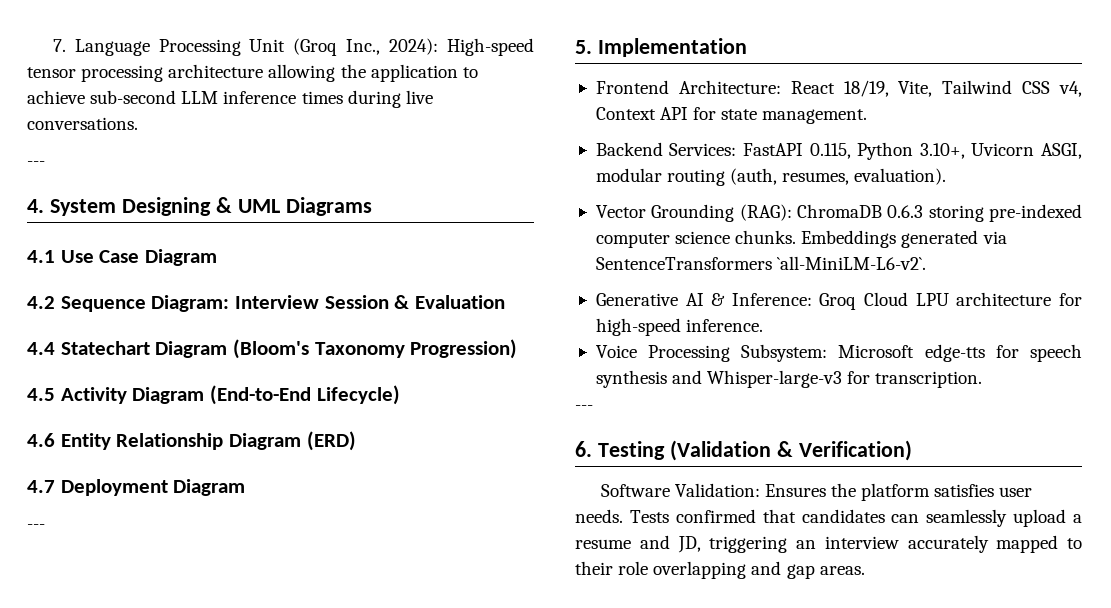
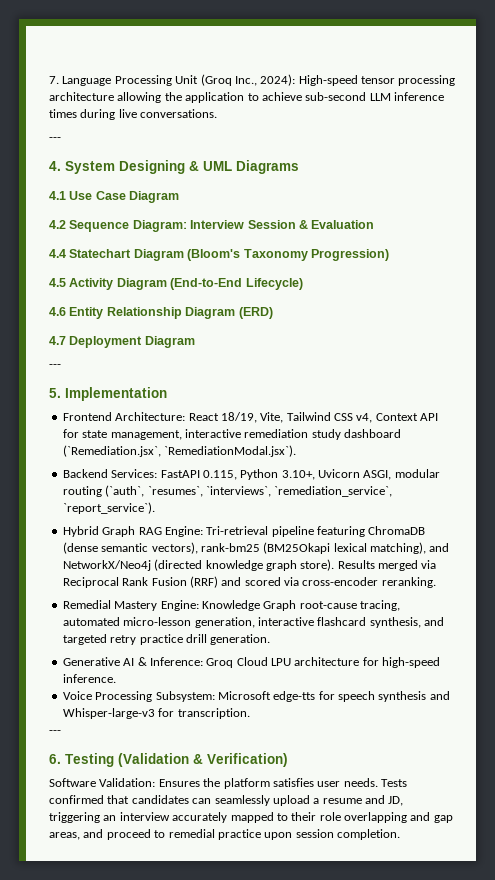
[762,109,868,124] management. -> [110,429,401,440] [62,445,297,457] management, interactive remediation study dashboard (`Remediation.jsx`, `RemediationModal.jsx`).
[730,168,947,185] [595,204,1082,222] [595,230,1007,248] [595,256,927,270] (auth, resumes, evaluation). // Vector Grounding (RAG): ChromaDB 0.6.3 storing pre-indexed computer science chunks. Embeddings generated via SentenceTransformers `all-MiniLM-L6-v2`. -> [105,485,393,497] [62,502,155,514] [62,526,426,537] [62,542,450,554] [62,559,437,571] [62,576,436,588] [62,600,400,611] [62,617,444,628] [62,634,271,645] (`auth`, `resumes`, `interviews`, `remediation_service`, `report_service`). // Hybrid Graph RAG Engine: Tri-retrieval pipeline featuring ChromaDB (dense semantic vectors), rank-bm25 (BM25Okapi lexical matching), and NetworkX/Neo4j (directed knowledge graph store). Results merged via Reciprocal Rank Fusion (RRF) and scored via cross-encoder reranking. // Remedial Mastery Engine: Knowledge Graph root-cause tracing, automated micro-lesson generation, interactive flashcard synthesis, and targeted retry practice drill generation.
[819,566,865,575] areas. -> [49,829,400,840] areas, and proceed to remedial practice upon session completion.

